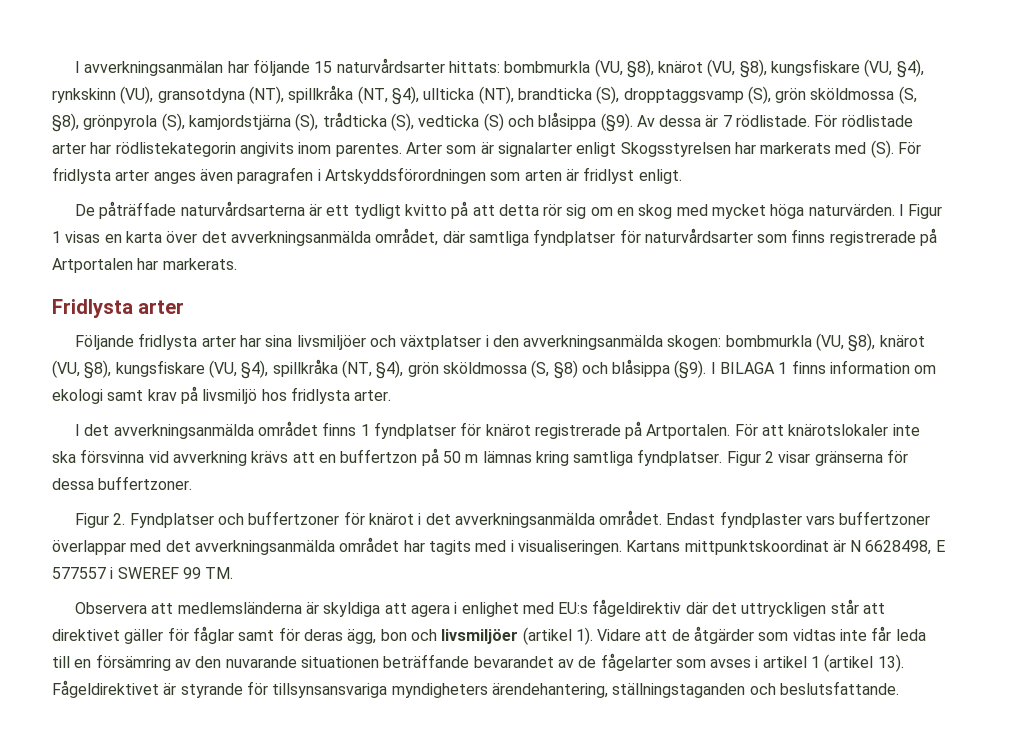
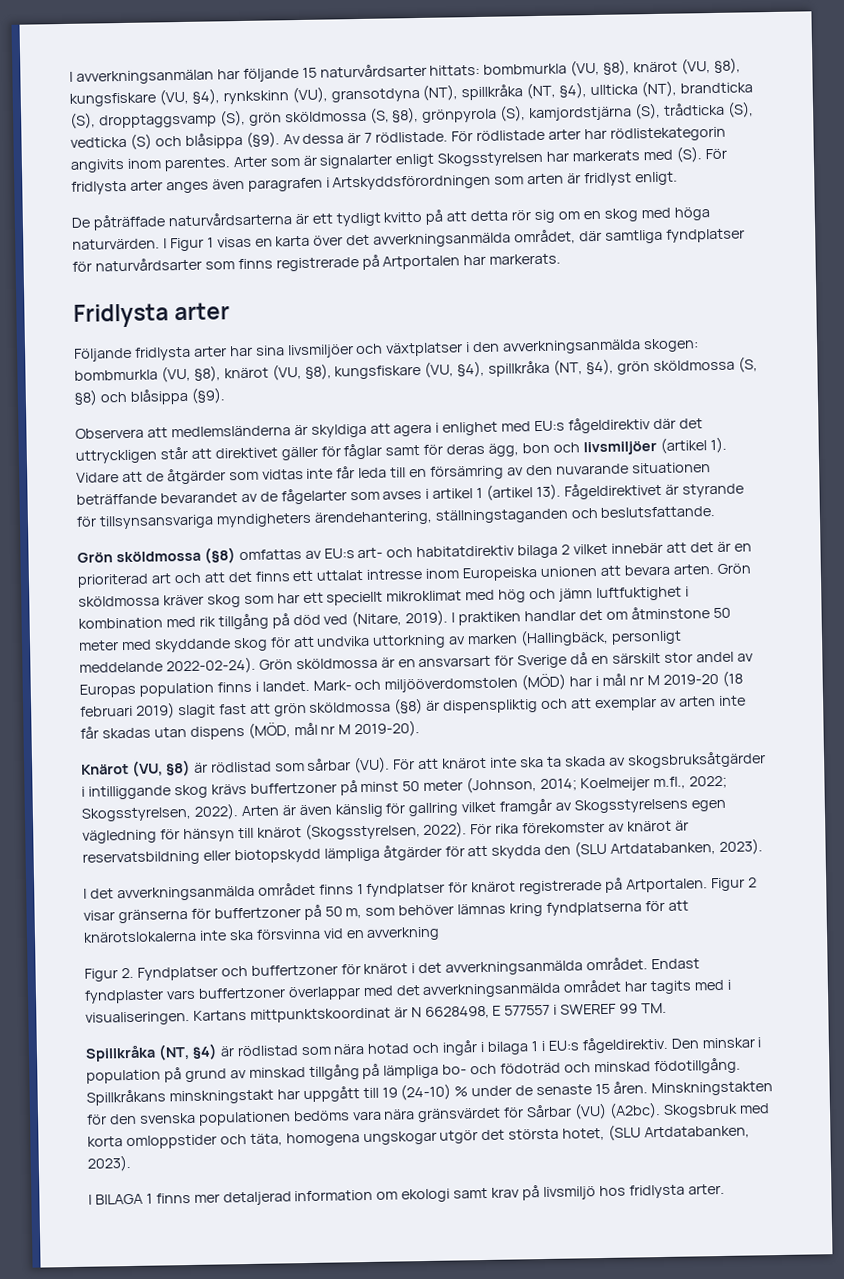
[712,204,767,219] mycket -> (671, 213) none
[710,360,937,374] [52,386,392,404] [74,421,920,439] [52,448,909,466] [52,476,193,490] [74,510,931,528] [52,537,945,555] [52,567,234,579] I BILAGA 1 finns information om ekologi samt krav på livsmiljö hos fridlysta arter. // I det avverkningsanmälda området finns 1 fyndplatser för knärot registrerade på Artportalen. För att knärotslokaler inte ska försvinna vid avverkning krävs att en buffertzon på 50 m lämnas kring samtliga fyndplatser. Figur 2 visar gränserna för dessa buffertzoner. // Figur 2. Fyndplatser och buffertzoner för knärot i det avverkningsanmälda området. Endast fyndplaster vars buffertzoner överlappar med det avverkningsanmälda området har tagits med i visualiseringen. Kartans mittpunktskoordinat är N 6628498, E 577557 i SWEREF 99 TM. -> (225, 395) none
(899, 688) none -> [77,541,752,564] [77,563,751,588] [78,586,689,608] [78,606,731,630] [78,628,683,653] [79,651,754,675] [79,670,743,698] [80,695,746,719] [80,720,421,740] [81,751,766,777] [81,775,727,800] [81,798,726,822] [82,820,689,844] [82,838,764,866] [83,877,757,902] [83,900,689,924] [83,926,441,943] [84,957,701,982] [84,979,732,1004] [85,1002,668,1026] [85,1036,762,1062] [86,1057,741,1084] [86,1081,773,1106] [86,1102,770,1126] [87,1124,751,1150] [87,1155,131,1172] [88,1183,725,1206] // Grön sköldmossa (§8) omfattas av EU:s art- och habitatdirektiv bilaga 2 vilket innebär att det är en prioriterad art och att det finns ett uttalat intresse inom Europeiska unionen att bevara arten. Grön sköldmossa kräver skog som har ett speciellt mikroklimat med hög och jämn luftfuktighet i kombination med rik tillgång på död ved (Nitare, 2019). I praktiken handlar det om åtminstone 50 meter med skyddande skog för att undvika uttorkning av marken (Hallingbäck, personligt meddelande 2022-02-24). Grön sköldmossa är en ansvarsart för Sverige då en särskilt stor andel av Europas population finns i landet. Mark- och miljööverdomstolen (MÖD) har i mål nr M 2019-20 (18 februari 2019) slagit fast att grön sköldmossa (§8) är dispenspliktig och att exemplar av arten inte får skadas utan dispens (MÖD, mål nr M 2019-20). // Knärot (VU, §8) är rödlistad som sårbar (VU). För att knärot inte ska ta skada av skogsbruksåtgärder i intilliggande skog krävs buffertzoner på minst 50 meter (Johnson, 2014; Koelmeijer m.fl., 2022; Skogsstyrelsen, 2022). Arten är även känslig för gallring vilket framgår av Skogsstyrelsens egen vägledning för hänsyn till knärot (Skogsstyrelsen, 2022). För rika förekomster av knärot är reservatsbildning eller biotopskydd lämpliga åtgärder för att skydda den (SLU Artdatabanken, 2023). // I det avverkningsanmälda området finns 1 fyndplatser för knärot registrerade på Artportalen. Figur 2 visar gränserna för buffertzoner på 50 m, som behöver lämnas kring fyndplatserna för att knärotslokalerna inte ska försvinna vid en avverkning // Figur 2. Fyndplatser och buffertzoner för knärot i det avverkningsanmälda området. Endast fyndplaster vars buffertzoner överlappar med det avverkningsanmälda området har tagits med i visualiseringen. Kartans mittpunktskoordinat är N 6628498, E 577557 i SWEREF 99 TM. // Spillkråka (NT, §4) är rödlistad som nära hotad och ingår i bilaga 1 i EU:s fågeldirektiv. Den minskar i population på grund av minskad tillgång på lämpliga bo- och födoträd och minskad födotillgång. Spillkråkans minskningstakt har uppgått till 19 (24-10) % under de senaste 15 åren. Minskningstakten för den svenska populationen bedöms vara nära gränsvärdet för Sårbar (VU) (A2bc). Skogsbruk med korta omloppstider och täta, homogena ungskogar utgör det största hotet, (SLU Artdatabanken, 2023). // I BILAGA 1 finns mer detaljerad information om ekologi samt krav på livsmiljö hos fridlysta arter.

